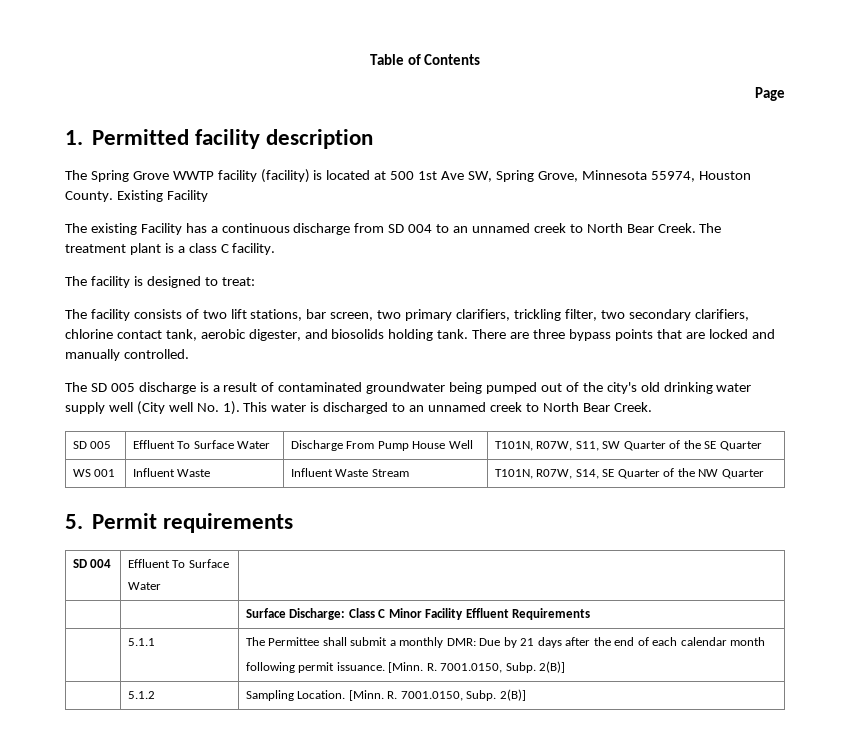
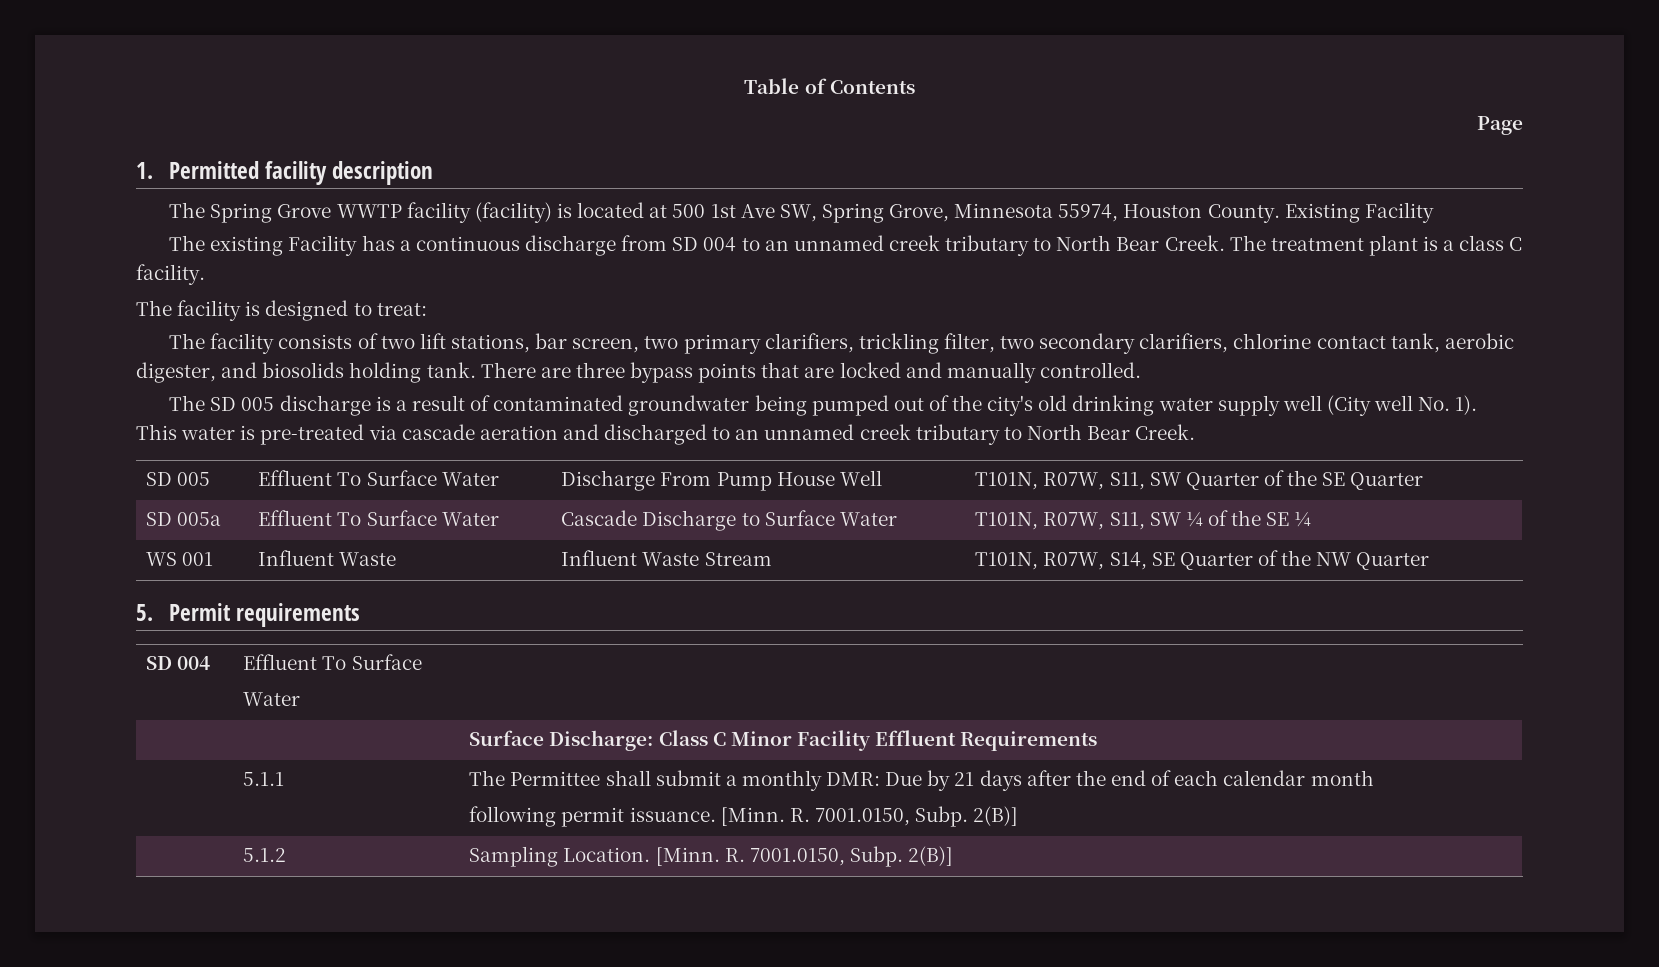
(566, 228) none -> [945,235,1030,256] tributary
(320, 407) none -> [260,424,599,445] pre-treated via cascade aeration and
(522, 407) none -> [915,424,1000,445] tributary
(762, 446) none -> [146,512,222,526] [258,510,499,526] [561,510,897,531] [975,510,1312,530] // SD 005a | Effluent To Surface Water | Cascade Discharge to Surface Water | T101N, R07W, S11, SW ¼ of the SE ¼

